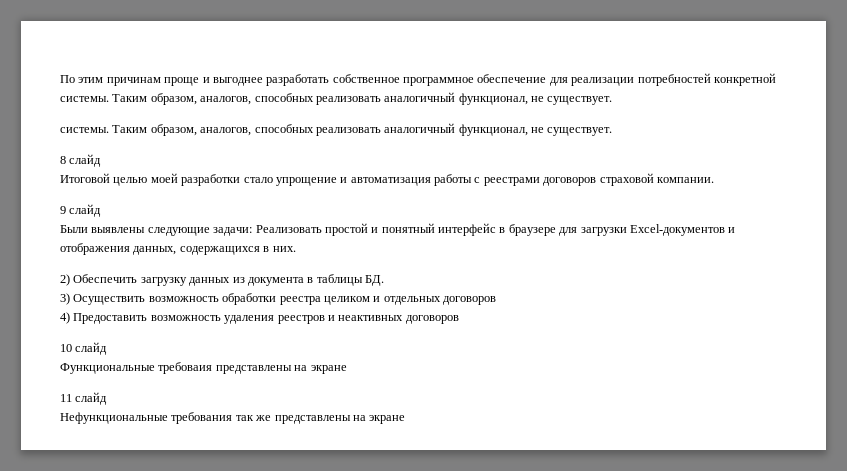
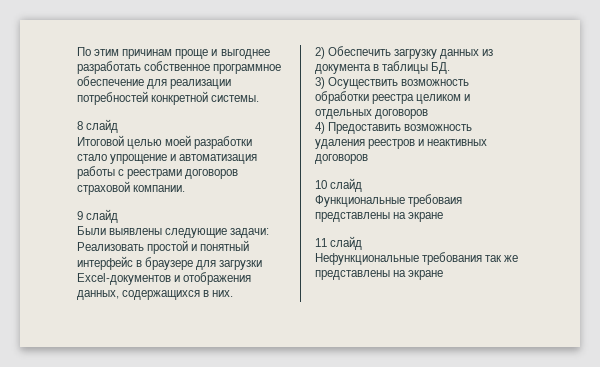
[112,92,613,105] [60,123,613,136] Таким образом, аналогов, способных реализовать аналогичный функционал, не существует. // системы. Таким образом, аналогов, способных реализовать аналогичный функционал, не существует. -> (260, 98) none

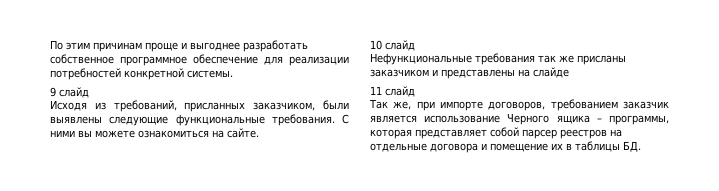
[77,119,119,133] [77,135,253,149] [77,154,258,164] [77,166,239,179] [77,181,186,195] [77,209,119,223] [77,226,270,238] [77,240,250,254] [77,256,263,270] [77,272,252,285] [77,290,234,300] [315,46,494,59] [315,61,451,74] [315,77,470,89] [315,91,471,104] [315,109,429,119] [315,122,473,134] [315,139,488,149] [315,154,368,164] [315,178,363,192] [315,194,463,207] [315,212,444,222] [315,236,363,250] [315,252,519,265] [315,270,444,280] 8 слайд // Итоговой целью моей разработки стало упрощение и автоматизация работы с реестрами договоров страховой компании. // 9 слайд // Были выявлены следующие задачи: Реализовать простой и понятный интерфейс в браузере для загрузки Excel-документов и отображения данных, содержащихся в них. // 2) Обеспечить загрузку данных из документа в таблицы БД. // 3) Осуществить возможность обработки реестра целиком и отдельных договоров // 4) Предоставить возможность удаления реестров и неактивных договоров // 10 слайд // Функциональные требоваия представлены на экране // 11 слайд // Нефункциональные требования так же представлены на экране -> [50,87,89,98] [50,100,350,112] [50,114,349,126] [50,128,259,138] [370,40,415,51] [370,53,626,65] [370,67,569,79] [370,86,415,97] [369,99,669,111] [370,113,669,125] [370,127,622,139] [370,141,641,153] 9 слайд // Исходя из требований, присланных заказчиком, были выявлены следующие функциональные требования. С ними вы можете ознакомиться на сайте. // 10 слайд // Нефункциональные требования так же присланы заказчиком и представлены на слайде // 11 слайд // Так же, при импорте договоров, требованием заказчик является использование Черного ящика – программы, которая представляет собой парсер реестров на отдельные договора и помещение их в таблицы БД.

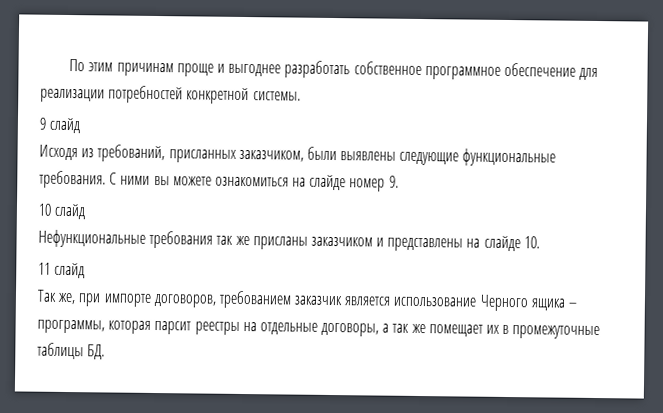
[227,128,259,138] сайте. -> [309,174,399,192] слайде номер 9.
(569, 72) none -> [523,236,540,249] 10.
[415,127,622,139] [370,143,548,153] представляет собой парсер реестров на отдельные договора и помещение -> [154,321,483,337] парсит реестры на отдельные договоры, а так же помещает
(572, 146) none -> [512,325,601,340] промежуточные

